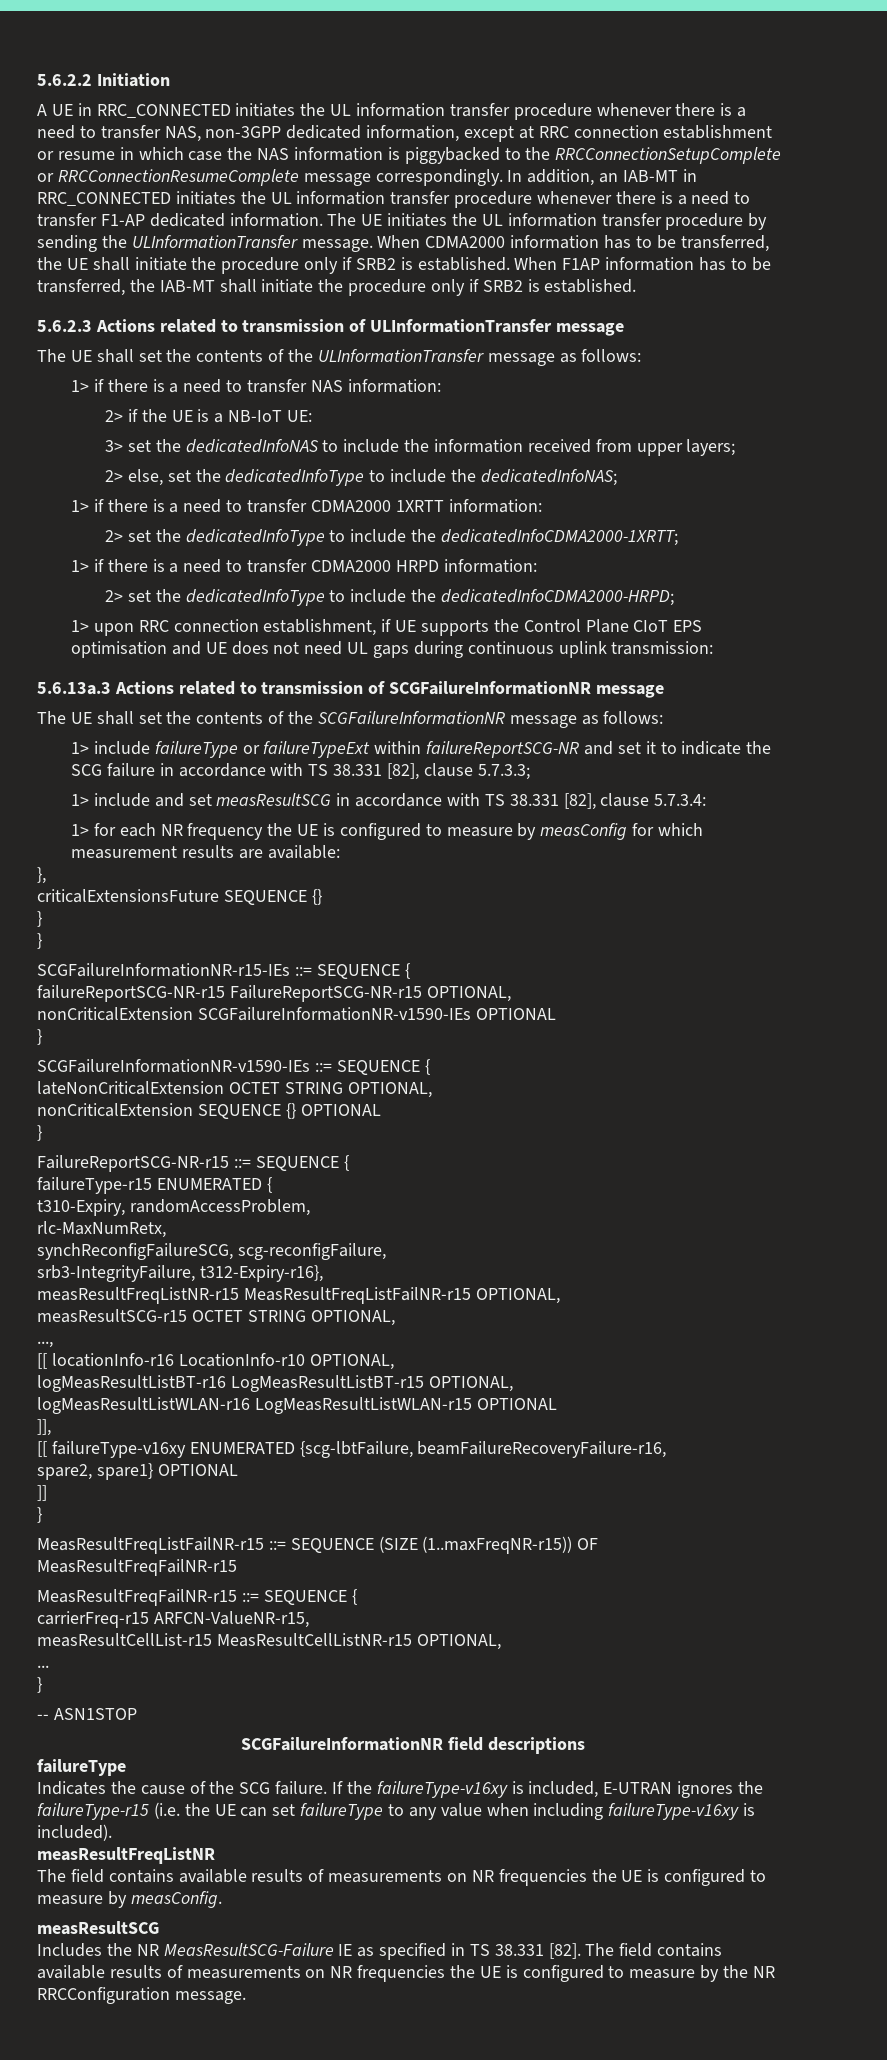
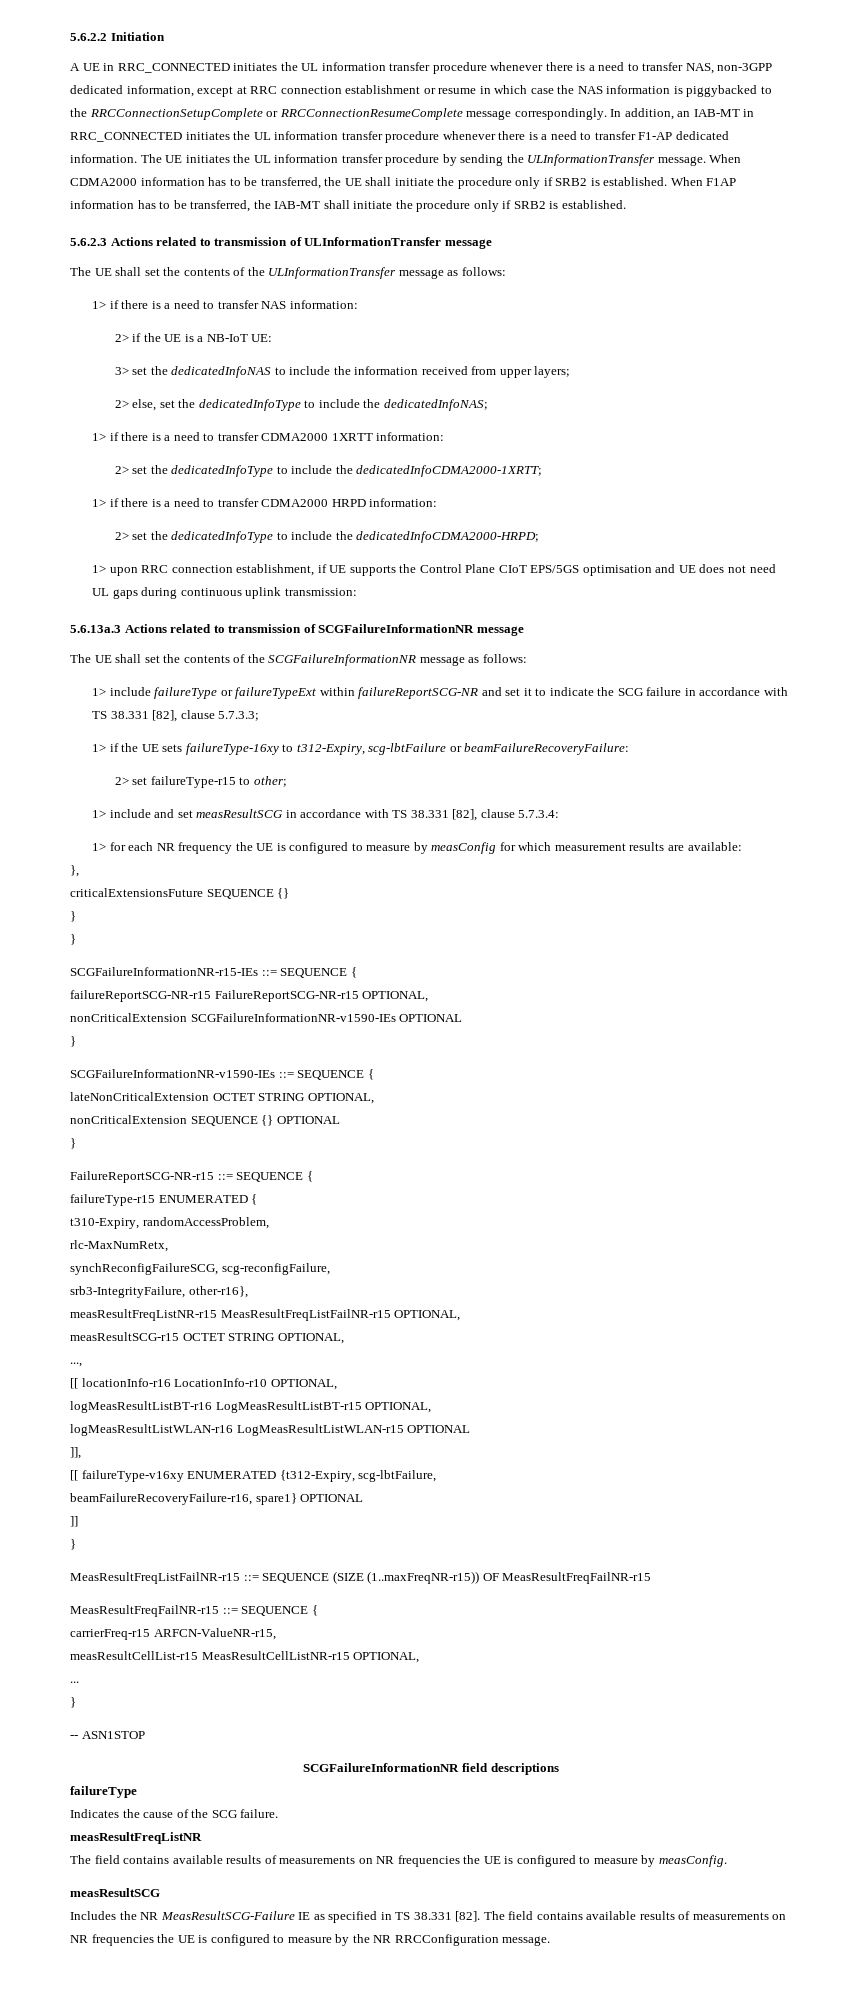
[673,620,703,632] EPS -> [530,565,580,573] EPS/5GS
(530, 772) none -> [92,743,630,755] [114,776,287,788] // 1> if the UE sets failureType-16xy to t312-Expiry, scg-lbtFailure or beamFailureRecoveryFailure: // 2> set failureType-r15 to other;
[199,1265,323,1282] t312-Expiry-r16}, -> [188,1286,248,1298] other-r16},
[299,1441,413,1458] {scg-lbtFailure, -> [279,1470,437,1482] {t312-Expiry, scg-lbtFailure, //
[37,1464,92,1480] // spare2, -> (252, 1499) none
[332,1781,764,1798] [37,1802,756,1820] [37,1824,112,1841] If the failureType-v16xy is included, E-UTRAN ignores the failureType-r15 (i.e. the UE can set failureType to any value when including failureType-v16xy is included). -> (279, 1813) none

